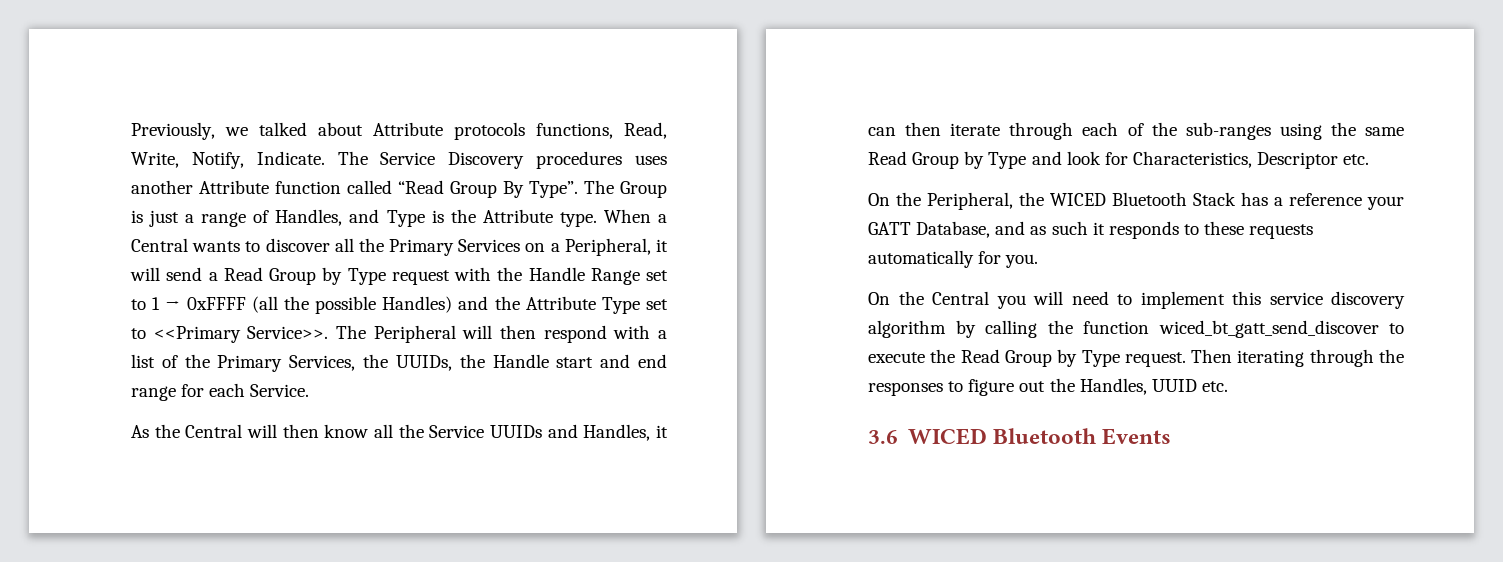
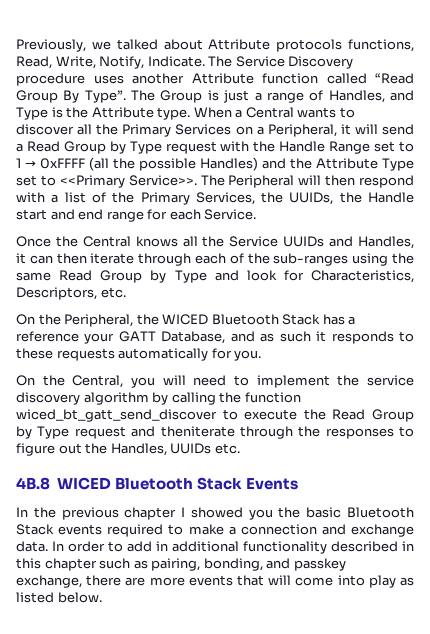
[536,151,623,169] procedures -> [16,73,85,86] procedure
[131,424,369,438] As the Central will then know -> [16,236,178,247] Once the Central knows
[1257,152,1339,169] Descriptor -> [16,287,97,300] Descriptors,
[932,291,989,305] Central -> [72,375,124,388] Central,
[1232,291,1261,305] this -> [337,375,360,386] the
[1124,349,1305,367] request. Then iterating -> [74,426,235,439] request and theniterate
[1151,379,1228,392] [868,428,1097,445] UUID etc. // 3.6 WICED Bluetooth -> [170,443,240,454] [16,477,242,490] UUIDs etc. // 4B.8 WICED Bluetooth Stack
(1171, 436) none -> [16,507,414,520] [16,524,414,537] [16,541,414,554] [16,558,346,571] [16,575,414,588] [16,592,102,603] // In the previous chapter I showed you the basic Bluetooth Stack events required to make a connection and exchange data. In order to add in additional functionality described in this chapter such as pairing, bonding, and passkey exchange, there are more events that will come into play as listed below.

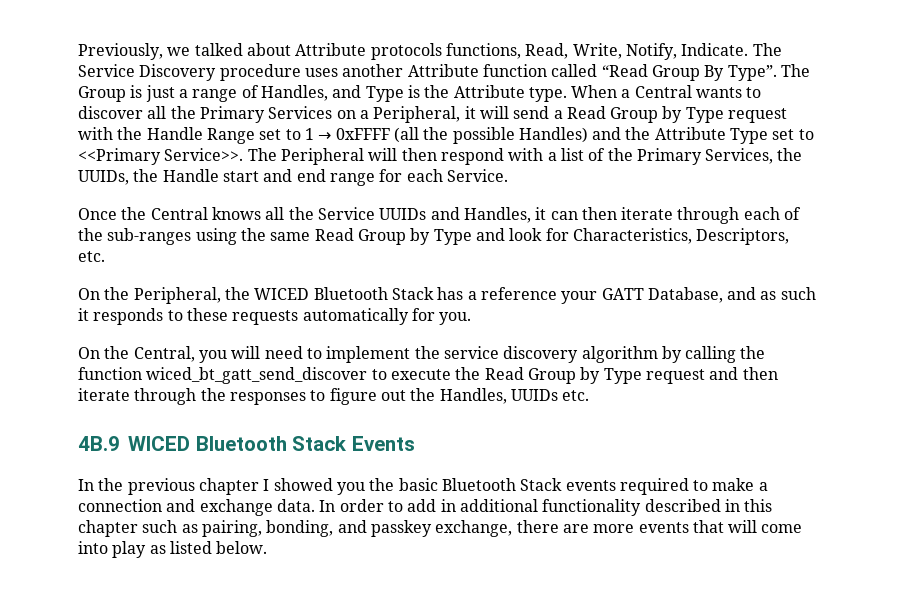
[160,426,235,437] theniterate -> [742,367,778,380] [78,388,130,401] then iterate
[16,477,50,490] 4B.8 -> [78,436,120,451] 4B.9

